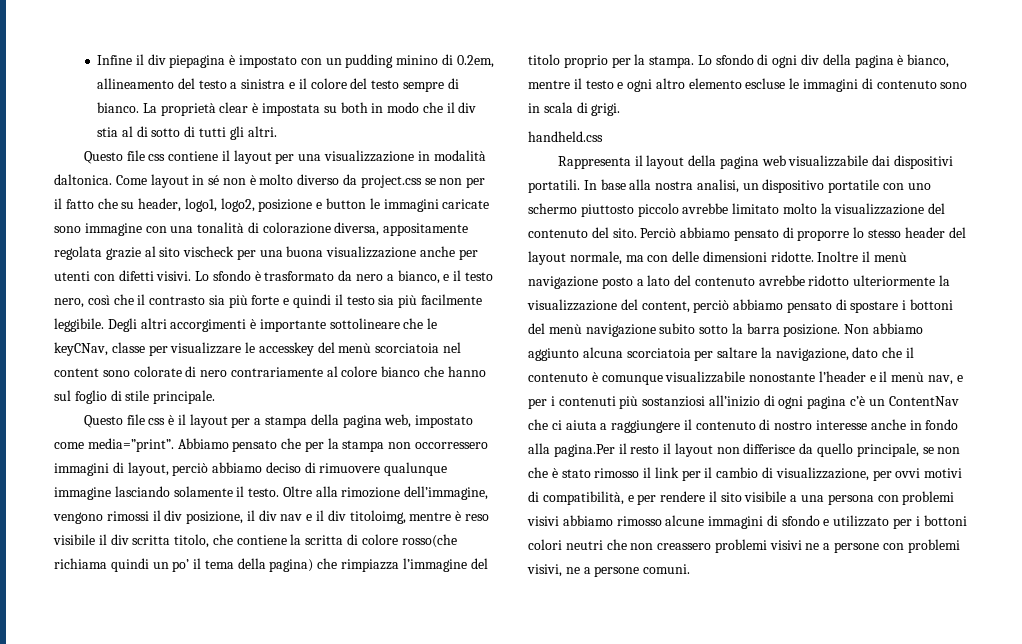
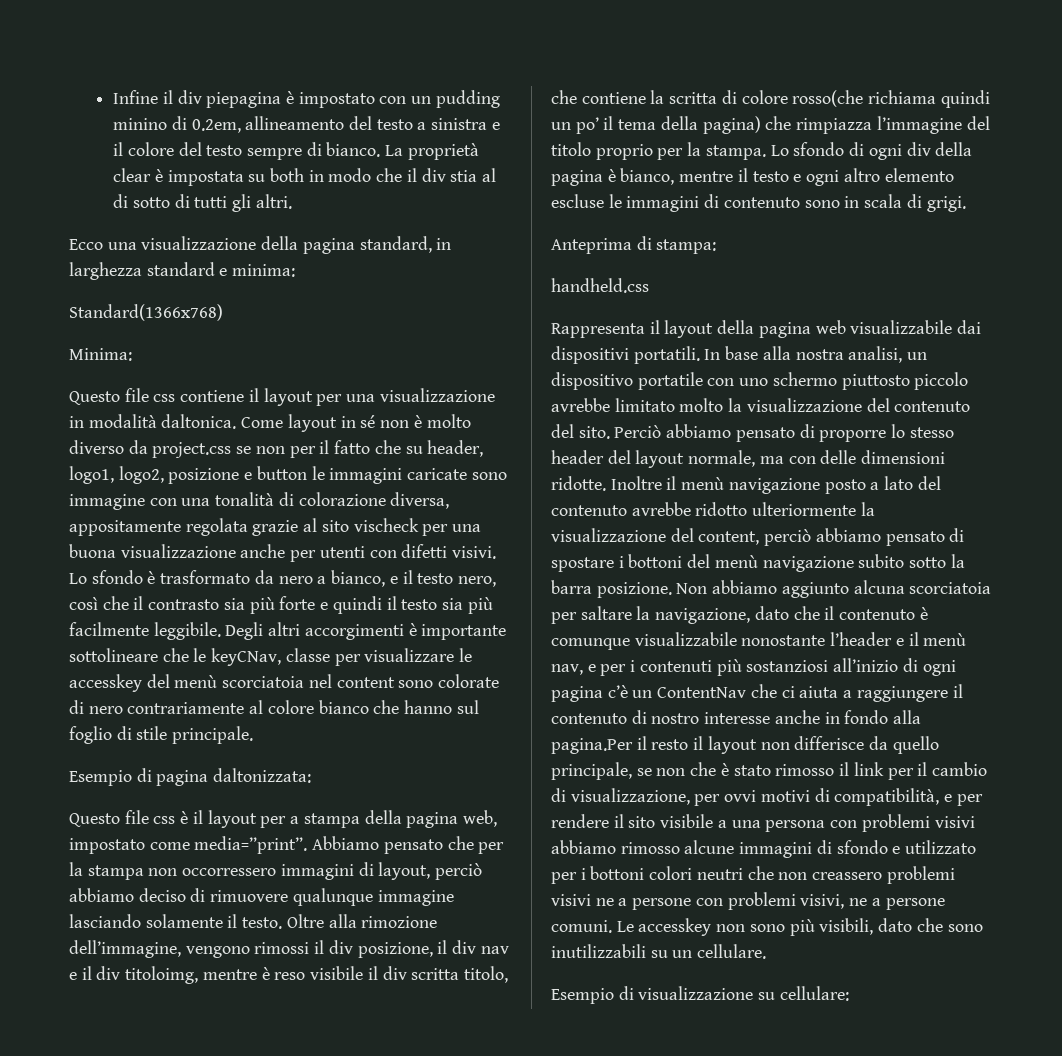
(277, 131) none -> [69,236,452,254] [69,262,296,280] [69,304,223,321] [69,348,132,361] // Ecco una visualizzazione della pagina standard, in larghezza standard e minima: // Standard(1366x768) // Minima:
(216, 397) none -> [69,768,312,786] // Esempio di pagina daltonizzata:
(621, 109) none -> [551,236,717,254] // Anteprima di stampa:
(691, 569) none -> [616,918,983,936] [551,944,767,959] [551,986,849,1004] Le accesskey non sono più visibili, dato che sono inutilizzabili su un cellulare. // Esempio di visualizzazione su cellulare:

